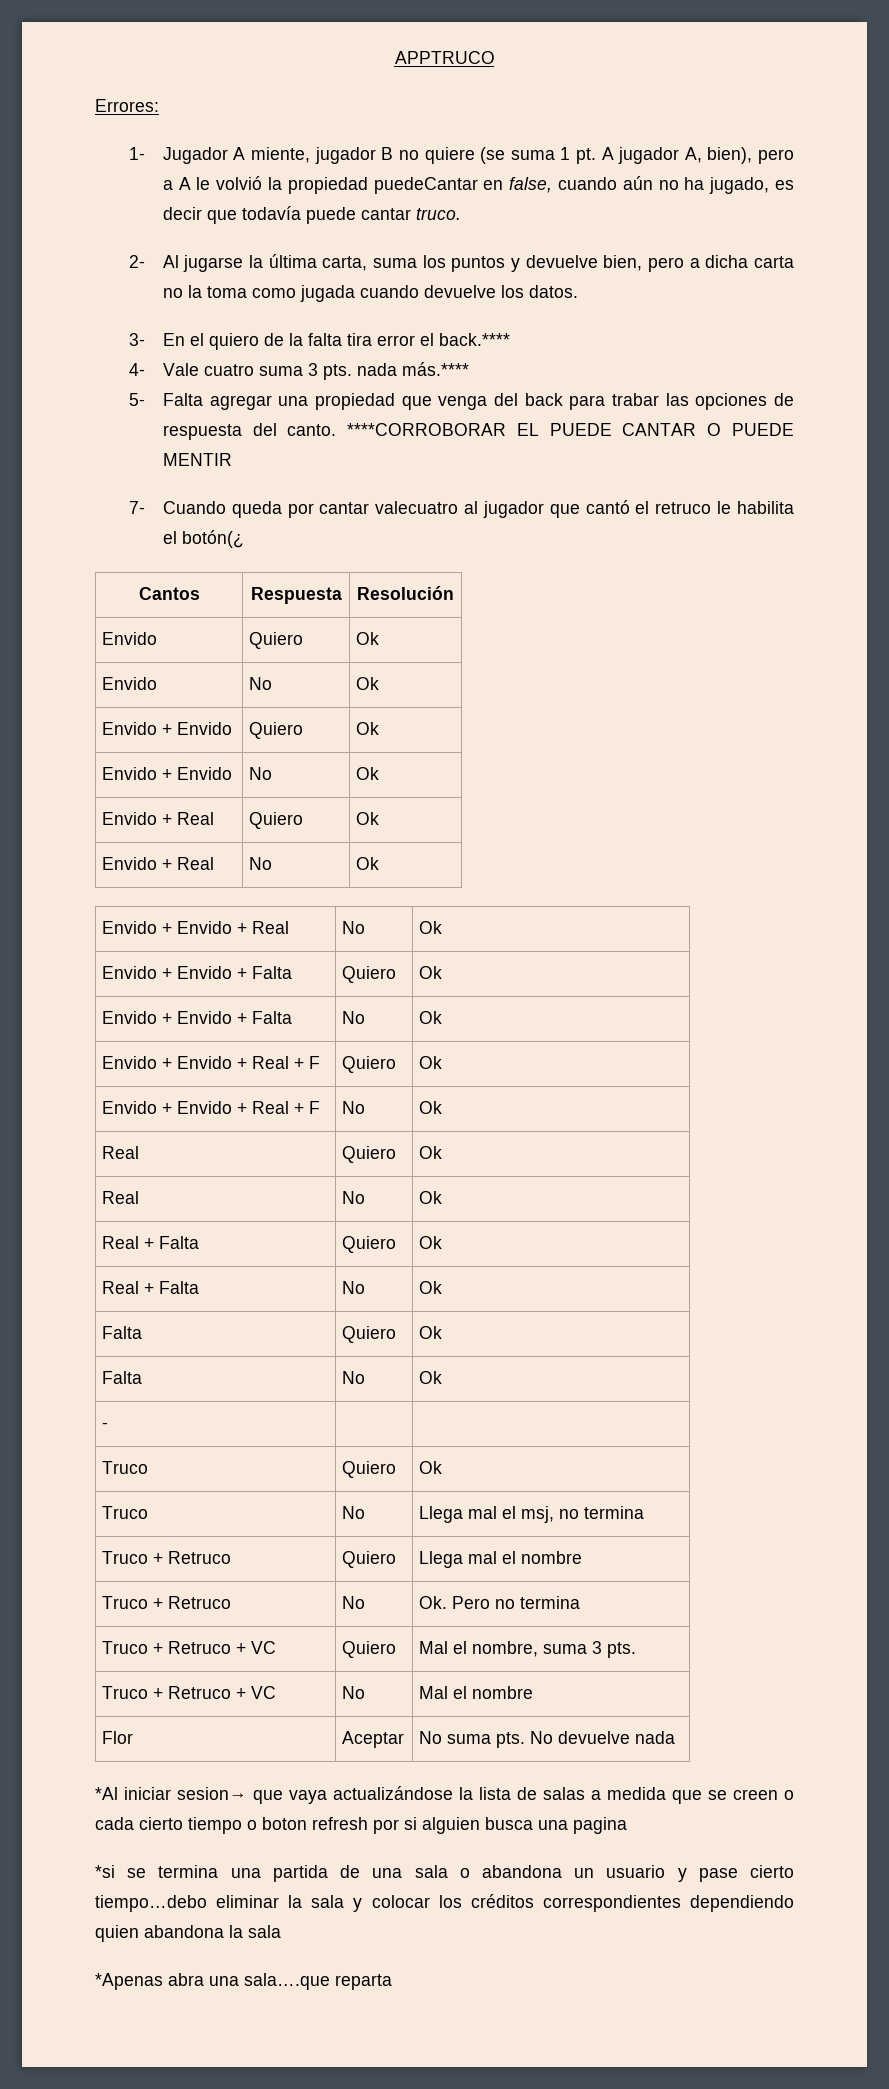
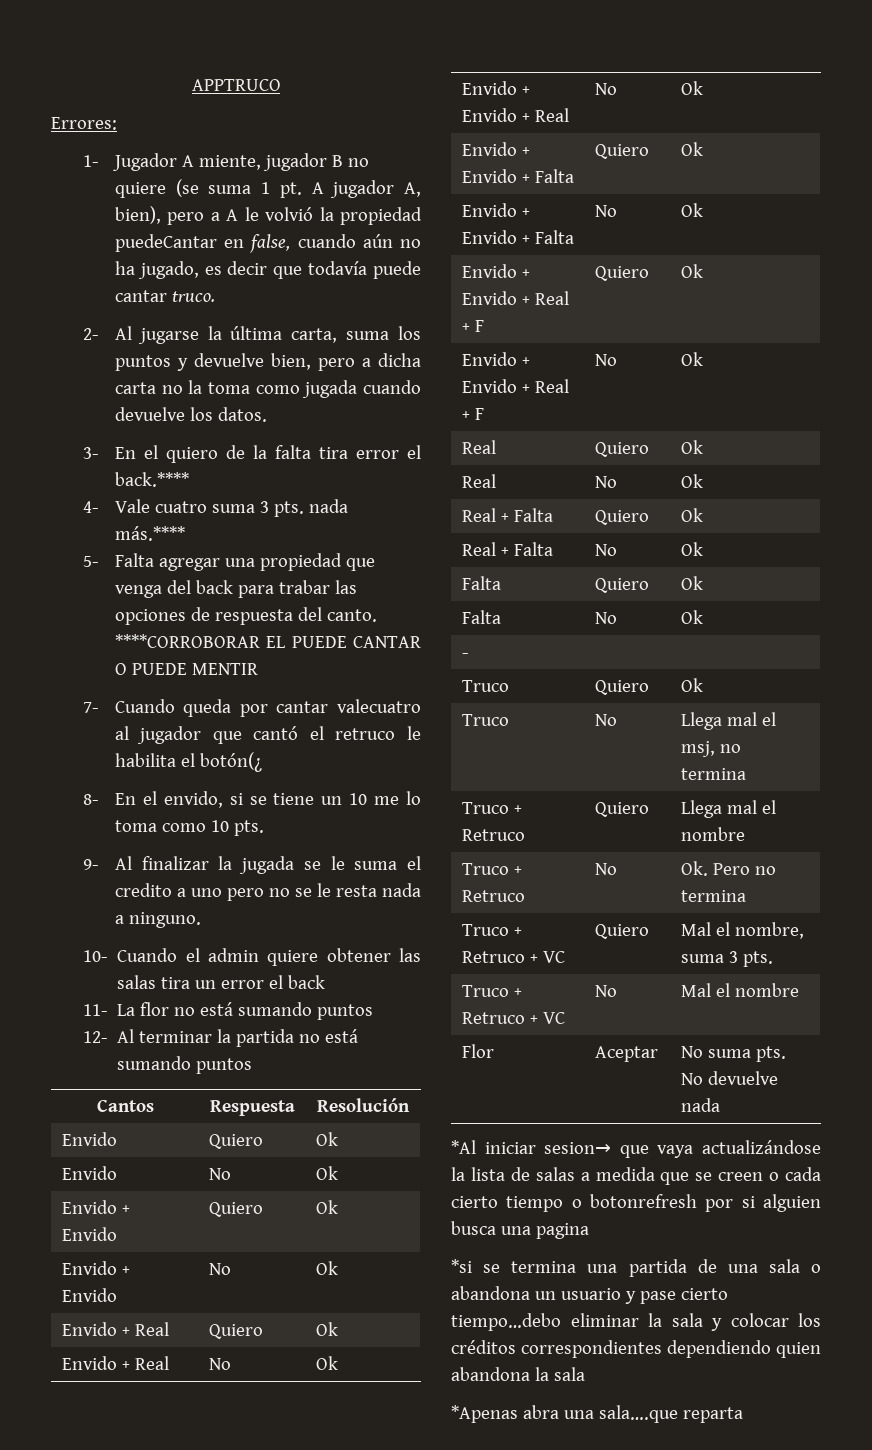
(244, 539) none -> [82,791,422,808] [114,820,264,836] [82,856,421,874] [114,883,421,901] [114,912,201,928] [82,948,421,966] [117,975,326,989] [82,1002,374,1020] [82,1029,359,1047] [117,1056,253,1074] // 8- En el envido, si se tiene un 10 me lo toma como 10 pts. // 9- Al finalizar la jugada se le suma el credito a uno pero no se le resta nada a ninguno. // 10- Cuando el admin quiere obtener las salas tira un error el back // 11- La flor no está sumando puntos // 12- Al terminar la partida no está sumando puntos
[262,1817,368,1830] boton refresh -> [590,1194,697,1208] botonrefresh

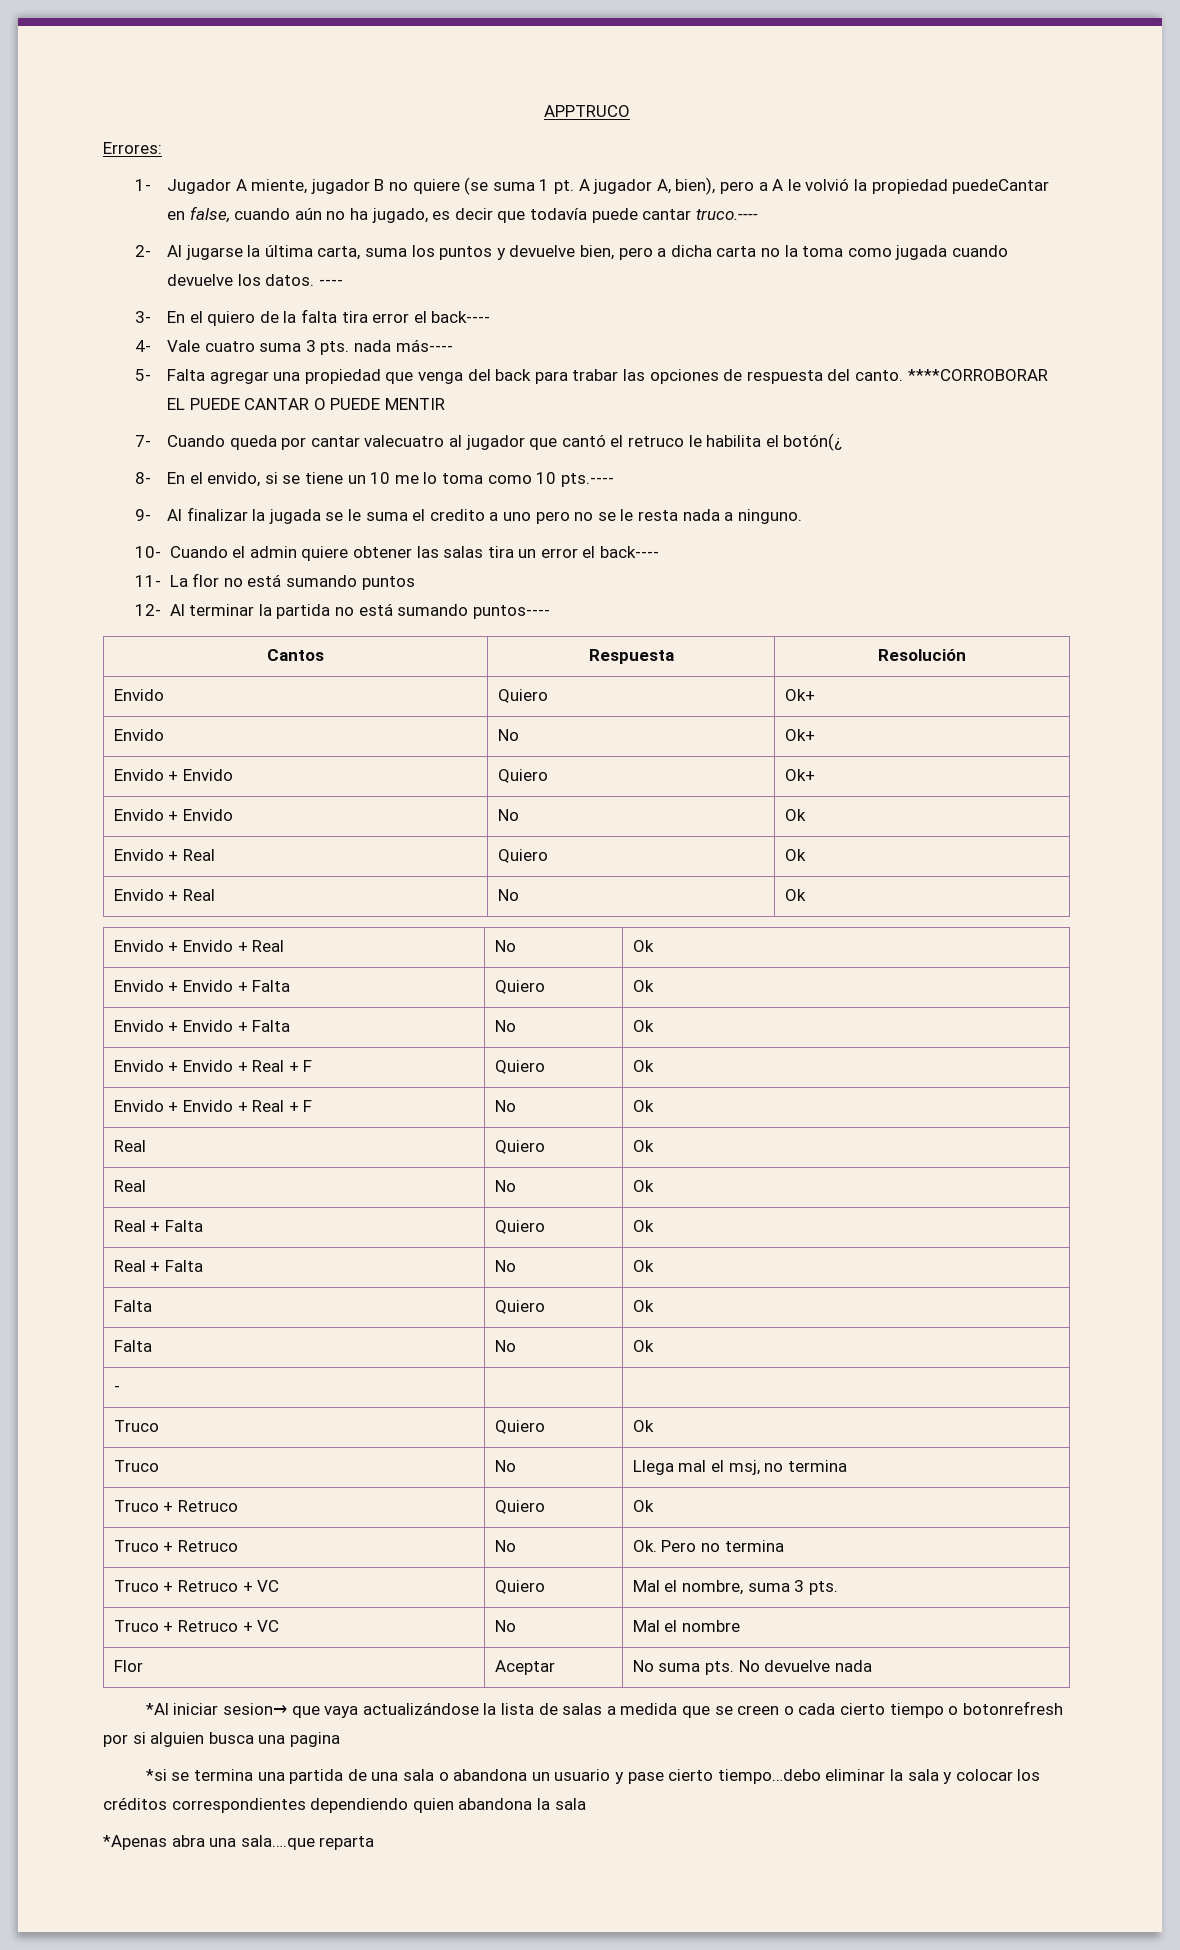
[171,291,215,302] truco. -> [695,209,758,220] truco.----
(267, 414) none -> [318,279,343,286] ----
[114,472,189,487] back.**** -> [431,311,491,323] back----
[114,526,185,541] más.**** -> [395,339,453,352] más----
[233,820,264,836] pts. -> [560,473,614,487] pts.----
[288,975,326,989] back -> [600,546,660,558] back----
[196,1058,253,1074] puntos -> [472,605,550,619] puntos----
[315,1132,338,1146] [61,1166,117,1180] [208,1168,231,1180] [315,1166,338,1180] Ok // Envido | No | Ok -> [784,689,815,701] [113,729,164,741] [497,729,519,741] [784,729,815,741] Ok+ // Envido | No | Ok+
[315,1200,338,1214] Ok -> [784,769,815,781] Ok+
[680,800,776,818] [680,827,745,841] Llega mal el nombre -> [632,1500,654,1512] Ok

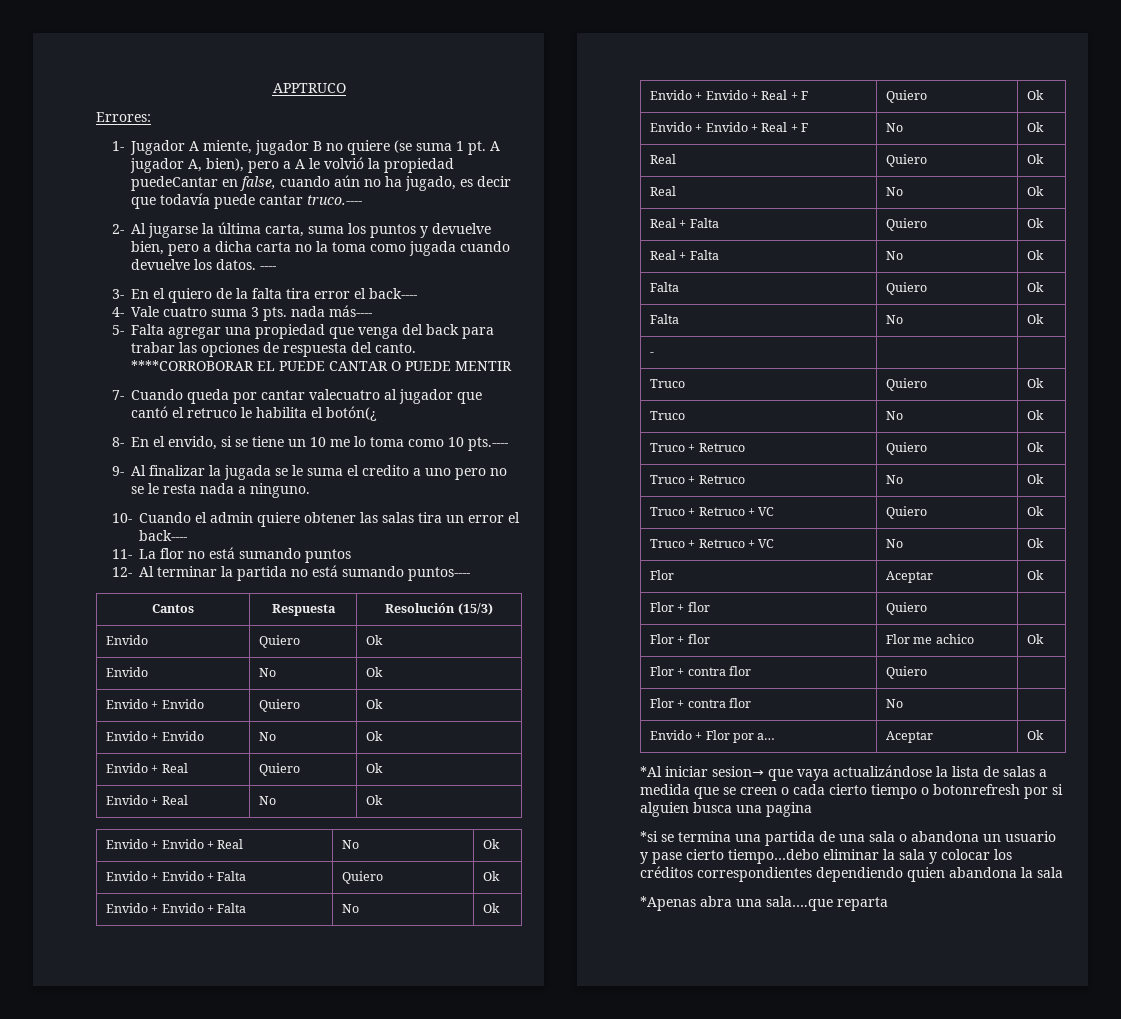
[113,689,164,701] [497,689,548,703] [784,689,815,701] [113,729,164,741] [497,729,519,741] [784,729,815,741] // Envido | Quiero | Ok+ // Envido | No | Ok+ -> [457,603,493,615] [105,635,148,645] [258,635,300,648] [365,635,383,645] [105,667,148,677] [258,668,276,677] [365,667,383,677] (15/3) // Envido | Quiero | Ok // Envido | No | Ok
[784,769,815,781] Ok+ -> [365,699,383,709] Ok
[632,1460,847,1475] Llega mal el msj, no termina -> [1026,410,1044,420] Ok
[632,1540,784,1552] Ok. Pero no termina -> [1026,474,1044,484] Ok
[632,1580,838,1595] Mal el nombre, suma 3 pts. -> [1026,506,1044,516] Ok
[632,1620,740,1632] Mal el nombre -> [1026,538,1044,548] Ok
[632,1660,872,1675] No suma pts. No devuelve nada -> [1026,570,1044,580] [649,602,710,612] [885,602,927,615] [649,634,710,644] [885,634,974,644] [1026,634,1044,644] [649,666,752,676] [885,666,927,679] [649,698,752,708] [885,699,903,708] [649,730,776,743] [885,731,933,743] [1026,730,1044,740] Ok // Flor + flor | Quiero | // Flor + flor | Flor me achico | Ok // Flor + contra flor | Quiero | // Flor + contra flor | No | // Envido + Flor por a… | Aceptar | Ok

